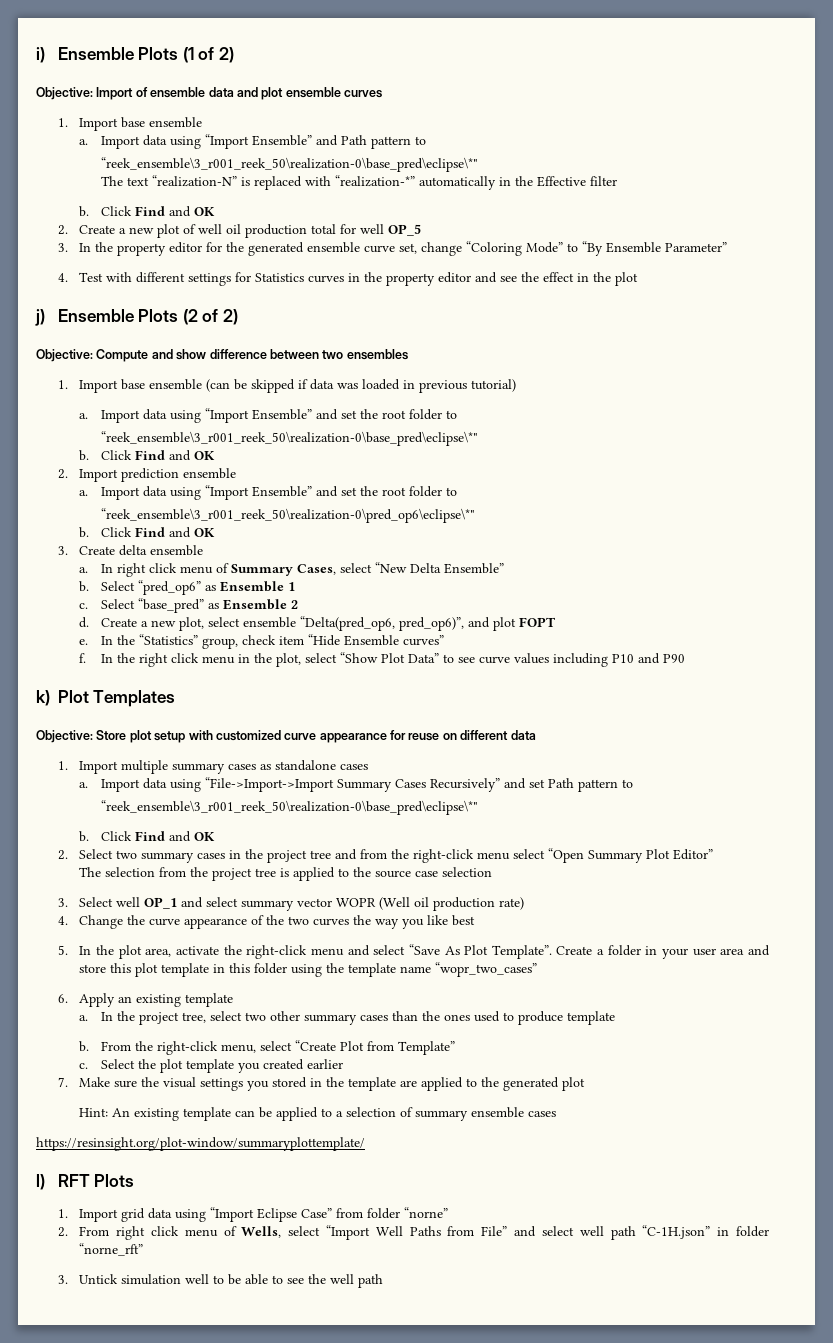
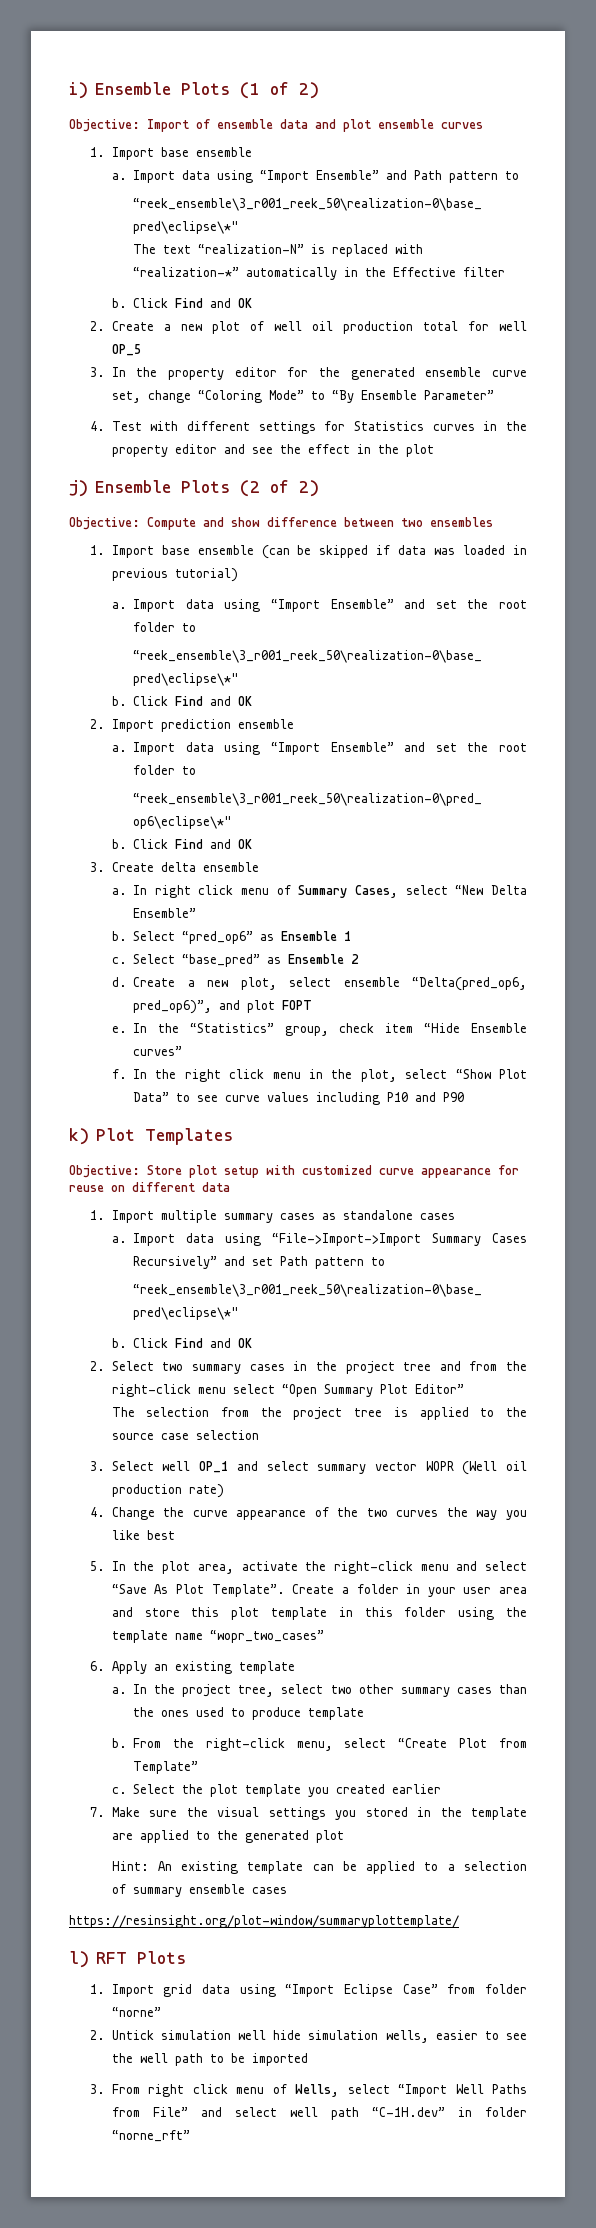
(68, 1232) none -> [111,2030,527,2043] [111,2053,308,2066] [90,2084,106,2094] Untick simulation well hide simulation wells, easier to see the well path to be imported // 3.
[642,1225,711,1239] “C-1H.json” -> [371,2107,445,2117] “C-1H.dev”
[57,1274,384,1288] // 3. Untick simulation well to be able to see the well path -> (190, 2136) none

